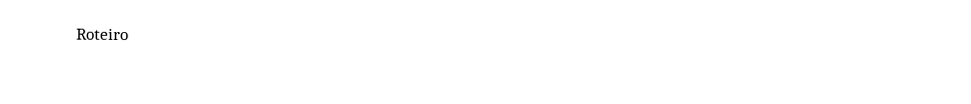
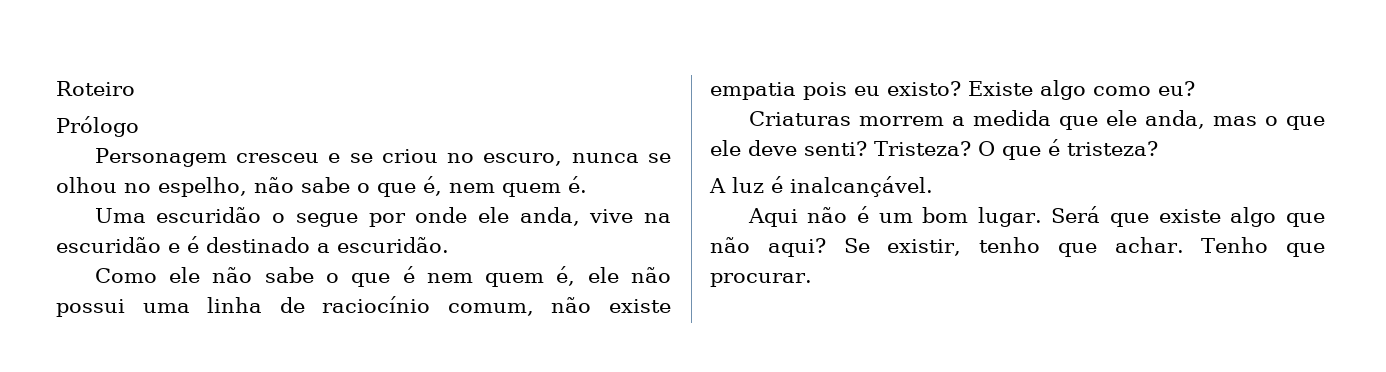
(129, 34) none -> [56,116,139,137] [94,148,671,167] [56,176,587,197] [94,207,672,227] [56,236,449,253] [94,266,671,287] [56,296,671,317] [710,80,1195,100] [748,110,1325,130] [710,139,1158,160] [709,176,933,197] [747,206,1325,227] [710,237,1325,257] [710,273,812,287] // Prólogo // Personagem cresceu e se criou no escuro, nunca se olhou no espelho, não sabe o que é, nem quem é. // Uma escuridão o segue por onde ele anda, vive na escuridão e é destinado a escuridão. // Como ele não sabe o que é nem quem é, ele não possui uma linha de raciocínio comum, não existe empatia pois eu existo? Existe algo como eu? // Criaturas morrem a medida que ele anda, mas o que ele deve senti? Tristeza? O que é tristeza? // A luz é inalcançável. // Aqui não é um bom lugar. Será que existe algo que não aqui? Se existir, tenho que achar. Tenho que procurar.

